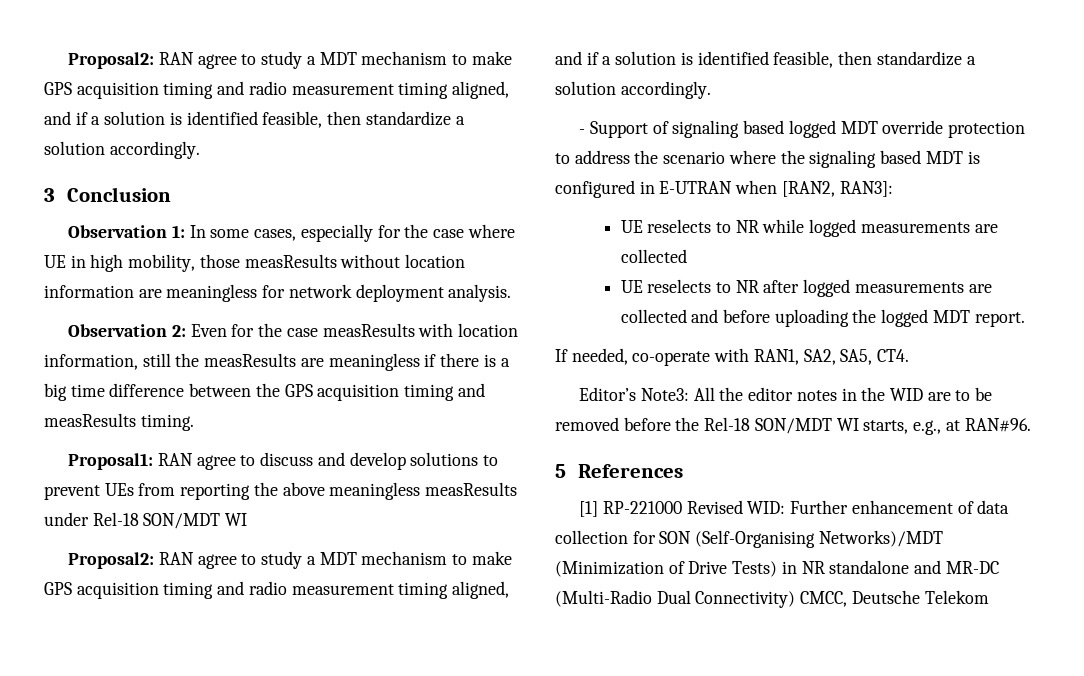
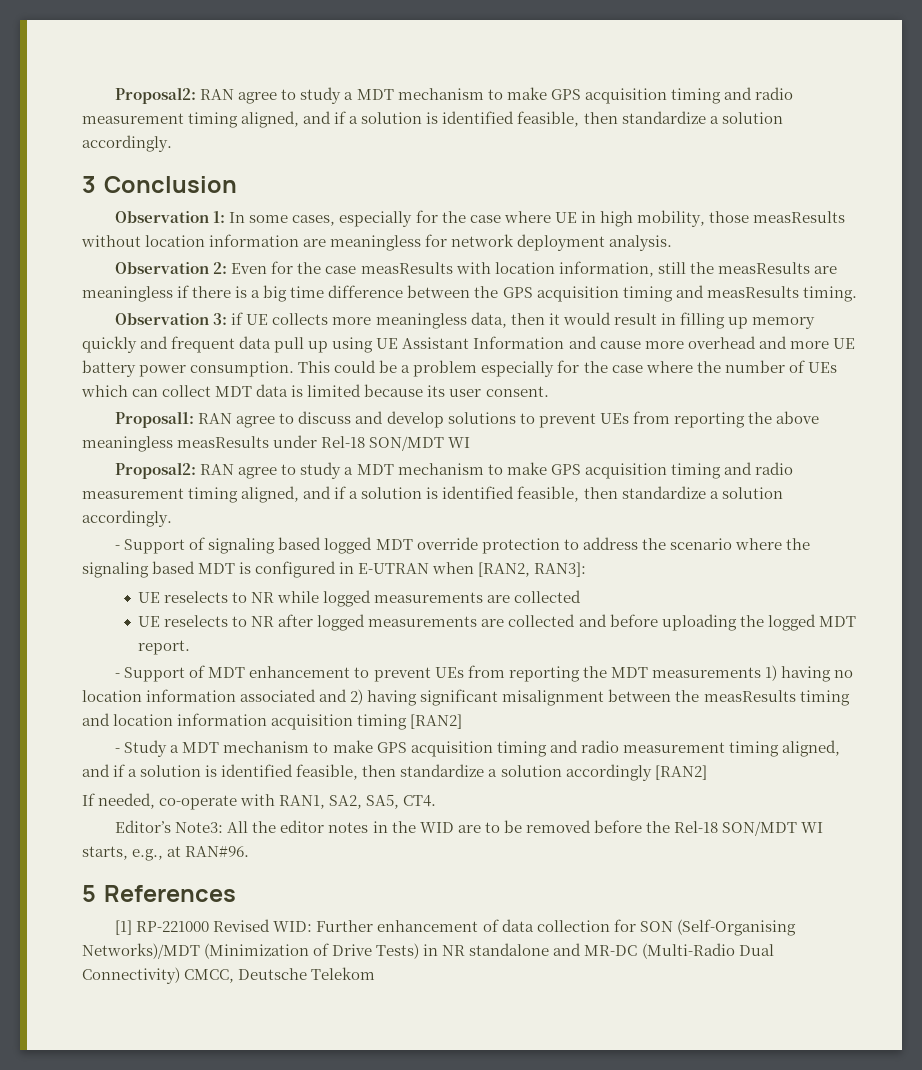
(194, 422) none -> [115,312,815,329] [82,336,855,353] [82,360,837,377] [81,384,549,397] // Observation 3: if UE collects more meaningless data, then it would result in filling up memory quickly and frequent data pull up using UE Assistant Information and cause more overhead and more UE battery power consumption. This could be a problem especially for the case where the number of UEs which can collect MDT data is limited because its user consent.
(1025, 319) none -> [115,665,853,682] [82,689,850,706] [82,713,463,730] [115,740,840,757] [82,764,707,781] // - Support of MDT enhancement to prevent UEs from reporting the MDT measurements 1) having no location information associated and 2) having significant misalignment between the measResults timing and location information acquisition timing [RAN2] // - Study a MDT mechanism to make GPS acquisition timing and radio measurement timing aligned, and if a solution is identified feasible, then standardize a solution accordingly [RAN2]

